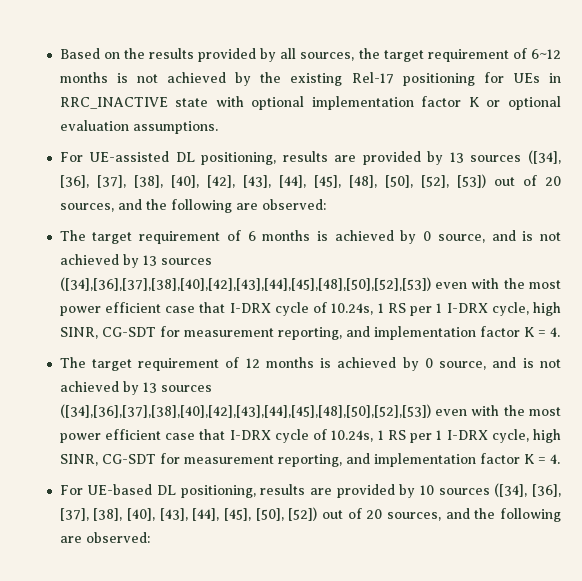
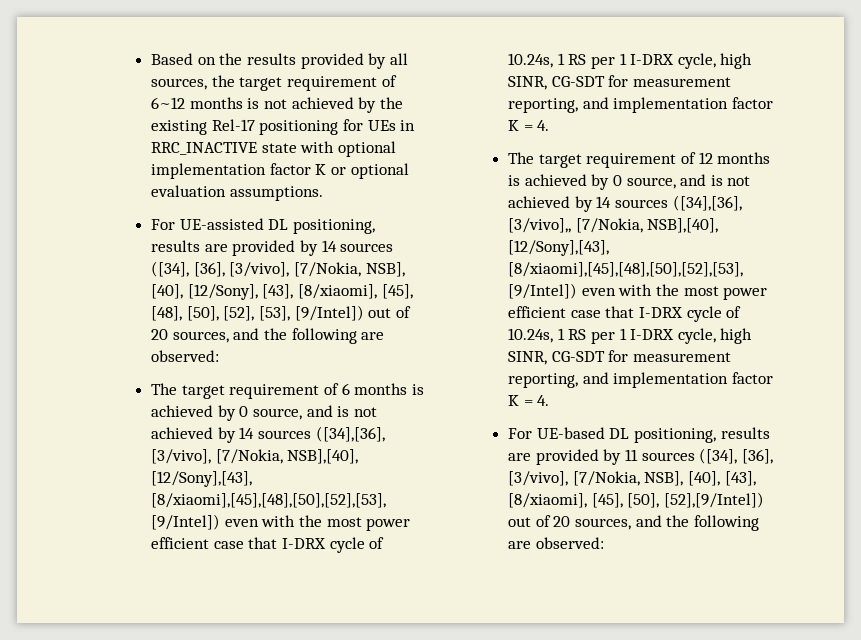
[449,150,561,164] [59,175,306,188] 13 sources ([34], [36], [37], [38], [40], [42], [43], [44], -> [321,240,394,252] [151,261,405,277] [151,284,378,300] 14 sources ([34], [36], [3/vivo], [7/Nokia, NSB], [40], [12/Sony], [43], [8/xiaomi],
[456,174,486,188] [53]) -> [259,305,364,321] [53], [9/Intel])
[142,255,212,266] [59,277,431,291] 13 sources ([34],[36],[37],[38],[40],[42],[43],[44],[45],[48],[50],[52],[53]) -> [239,426,385,442] [151,449,359,464] [151,471,253,487] [151,493,387,508] [151,514,221,530] 14 sources ([34],[36], [3/vivo], [7/Nokia, NSB],[40], [12/Sony],[43], [8/xiaomi],[45],[48],[50],[52],[53], [9/Intel])
[142,382,212,393] [59,404,431,418] 13 sources ([34],[36],[37],[38],[40],[42],[43],[44],[45],[48],[50],[52],[53]) -> [596,195,742,211] [508,218,719,233] [508,240,610,256] [508,262,744,277] [508,283,578,299] 14 sources ([34],[36], [3/vivo],, [7/Nokia, NSB],[40], [12/Sony],[43], [8/xiaomi],[45],[48],[50],[52],[53], [9/Intel])
[419,483,562,497] [59,508,123,521] 10 sources ([34], [36], [37], [38], -> [625,448,773,464] [508,471,684,486] 11 sources ([34], [36], [3/vivo], [7/Nokia, NSB],
[192,508,220,521] [44], -> [508,493,588,508] [8/xiaomi],
[288,507,318,521] [52]) -> [664,492,765,508] [52],[9/Intel])

